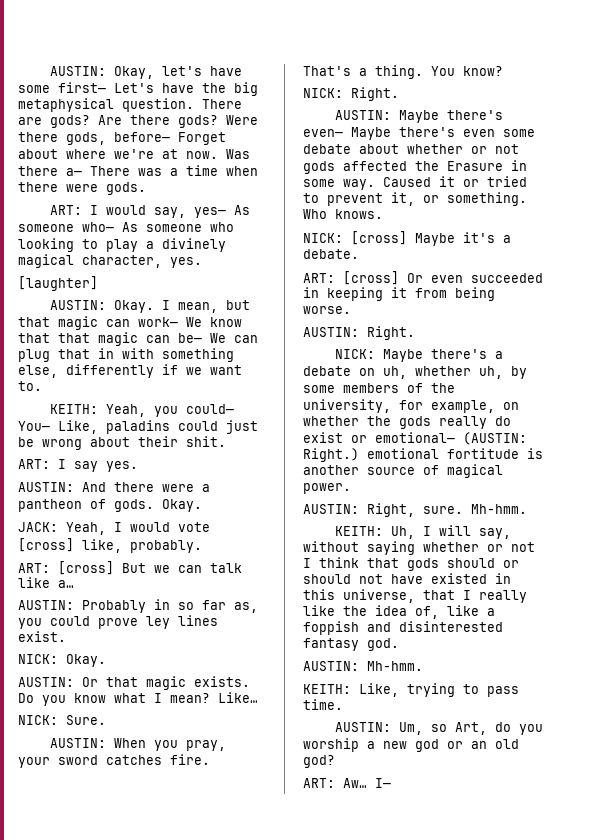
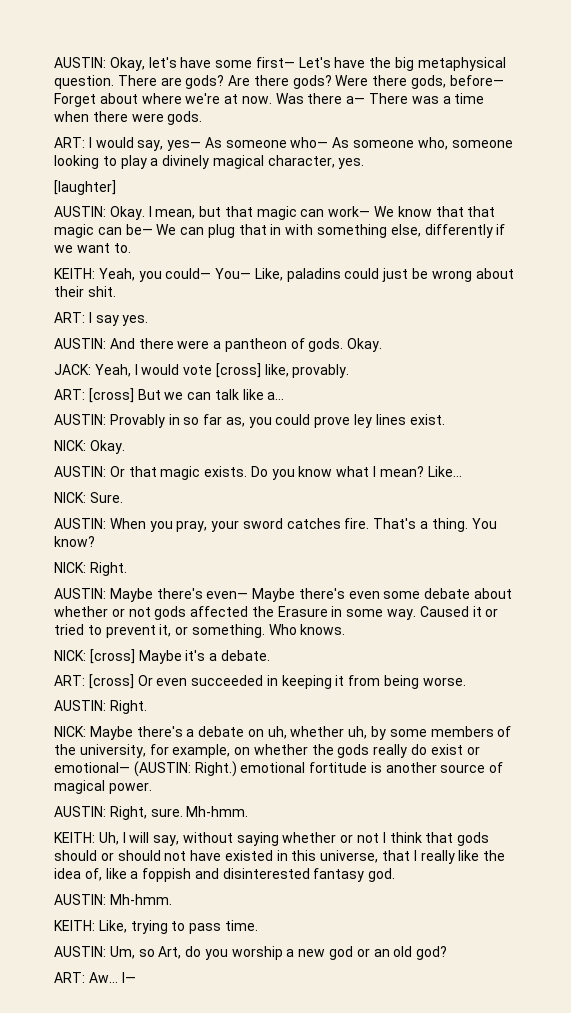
[210,222,234,232] who -> [417,137,513,150] who, someone
[130,540,202,553] probably. -> [292,364,350,378] provably.
[82,600,146,613] Probably -> [109,414,165,428] Provably

